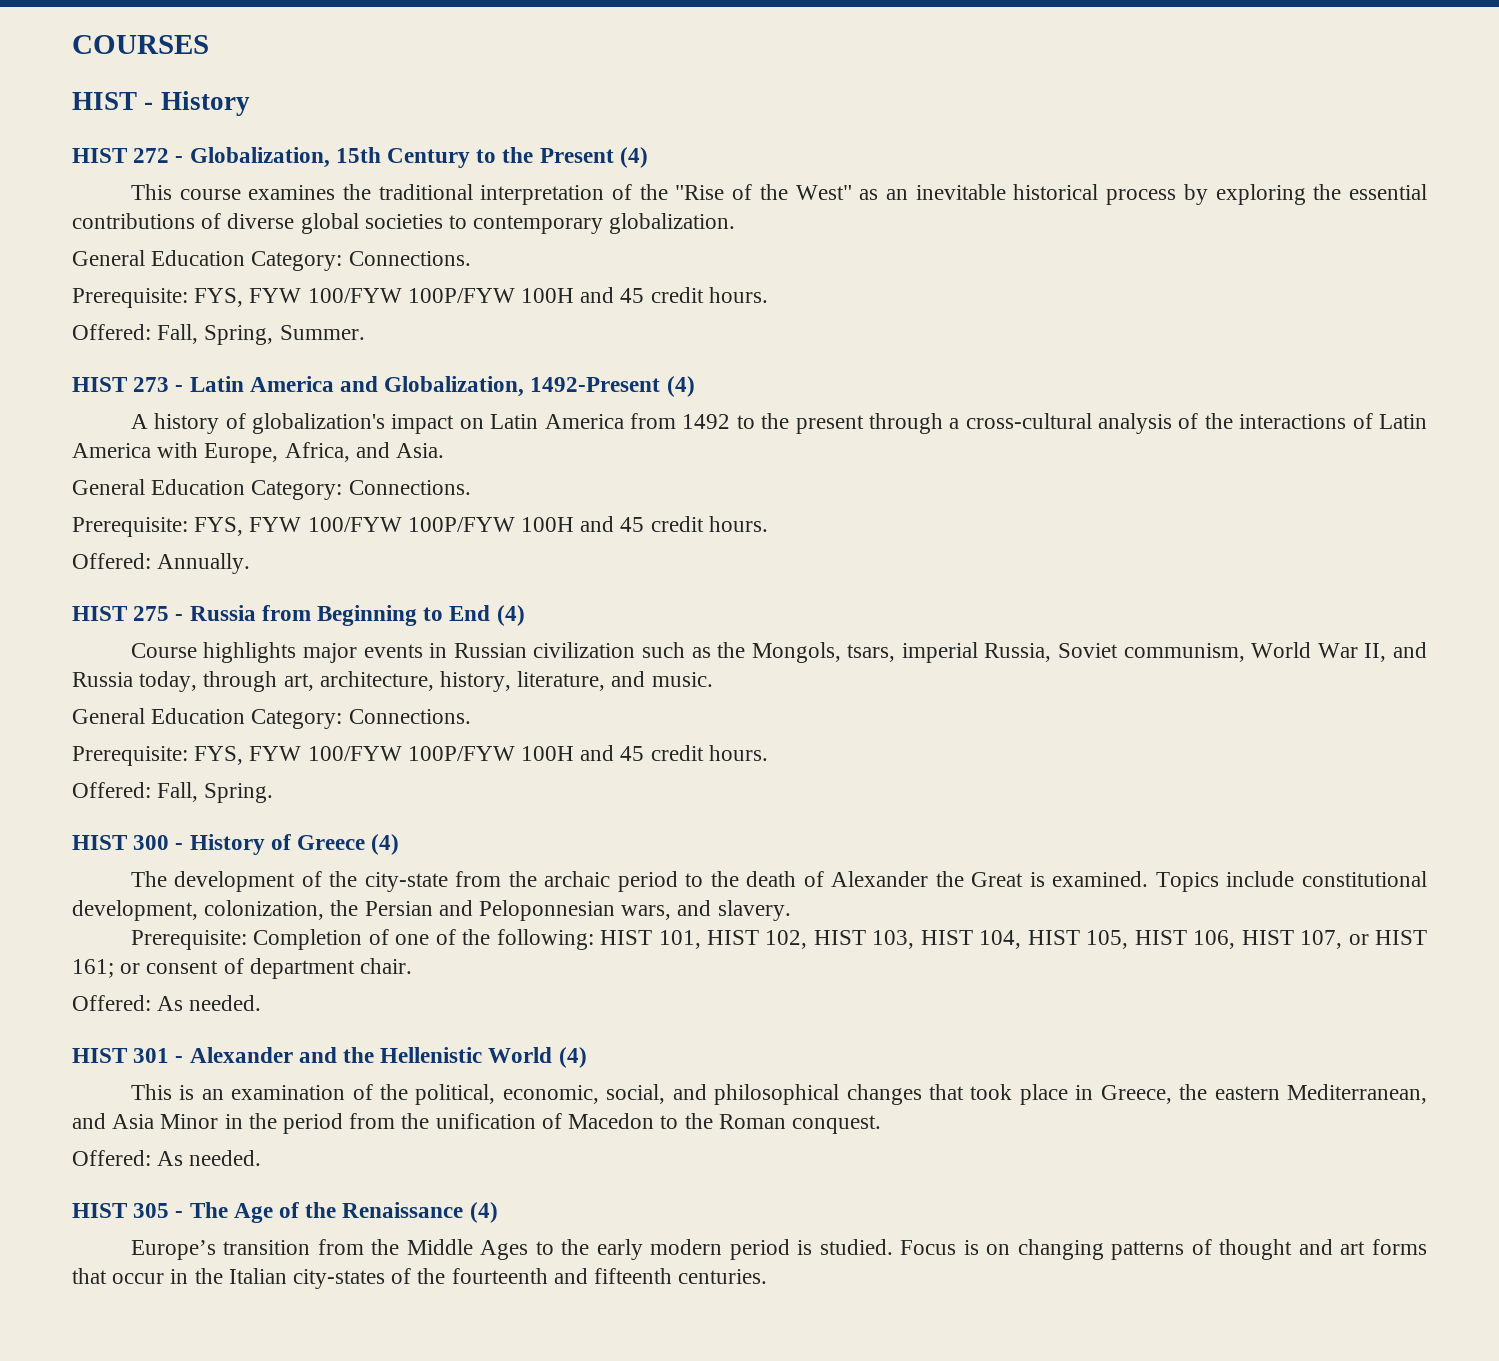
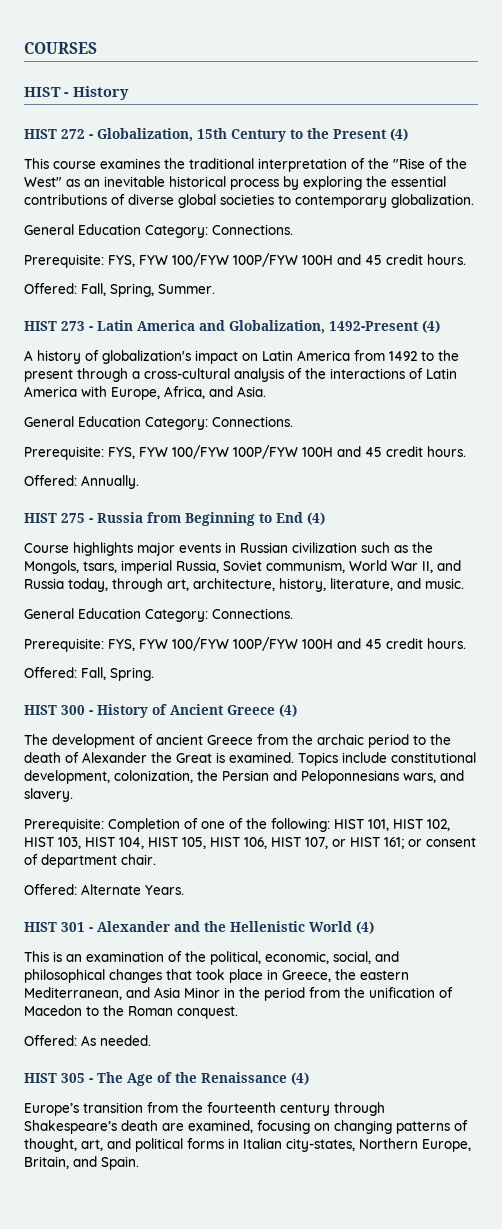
(291, 842) none -> [170,704,224,715] Ancient
[329,871,448,892] the city-state -> [156,734,253,745] ancient Greece
[479,900,616,921] Peloponnesian -> [301,770,399,784] Peloponnesians
[157,995,262,1011] As needed. -> [81,884,184,895] Alternate Years.
[406,1239,1427,1260] [72,1268,768,1289] Middle Ages to the early modern period is studied. Focus is on changing patterns of thought and art forms that occur in the Italian city-states of the fourteenth and fifteenth centuries. -> [207,1102,385,1116] [24,1120,468,1134] [24,1138,471,1152] [24,1156,139,1170] fourteenth century through Shakespeare’s death are examined, focusing on changing patterns of thought, art, and political forms in Italian city-states, Northern Europe, Britain, and Spain.

